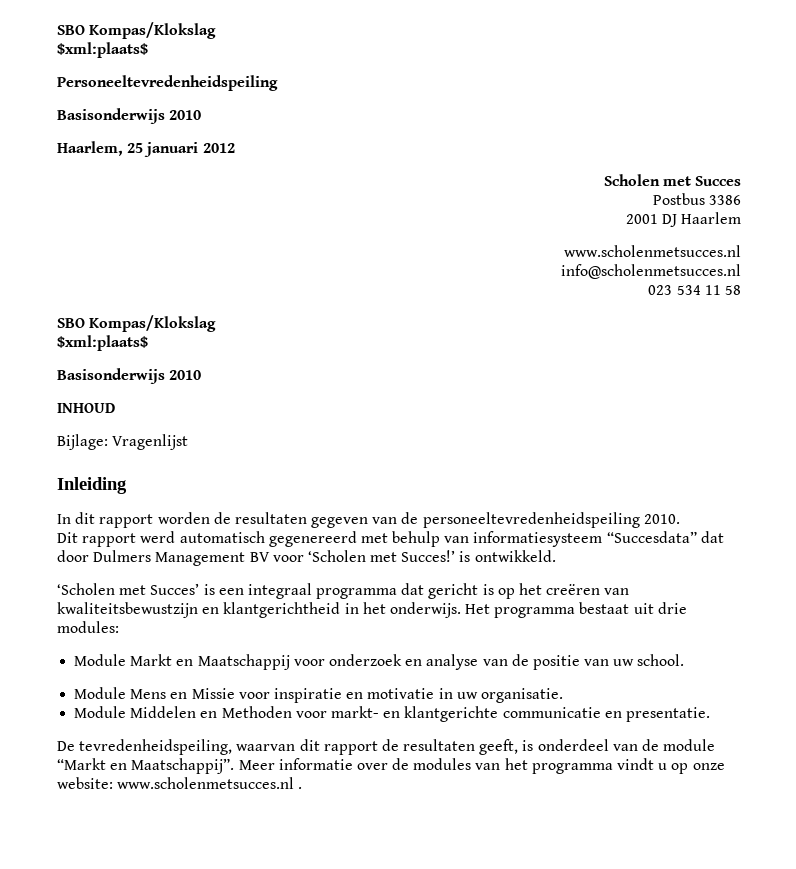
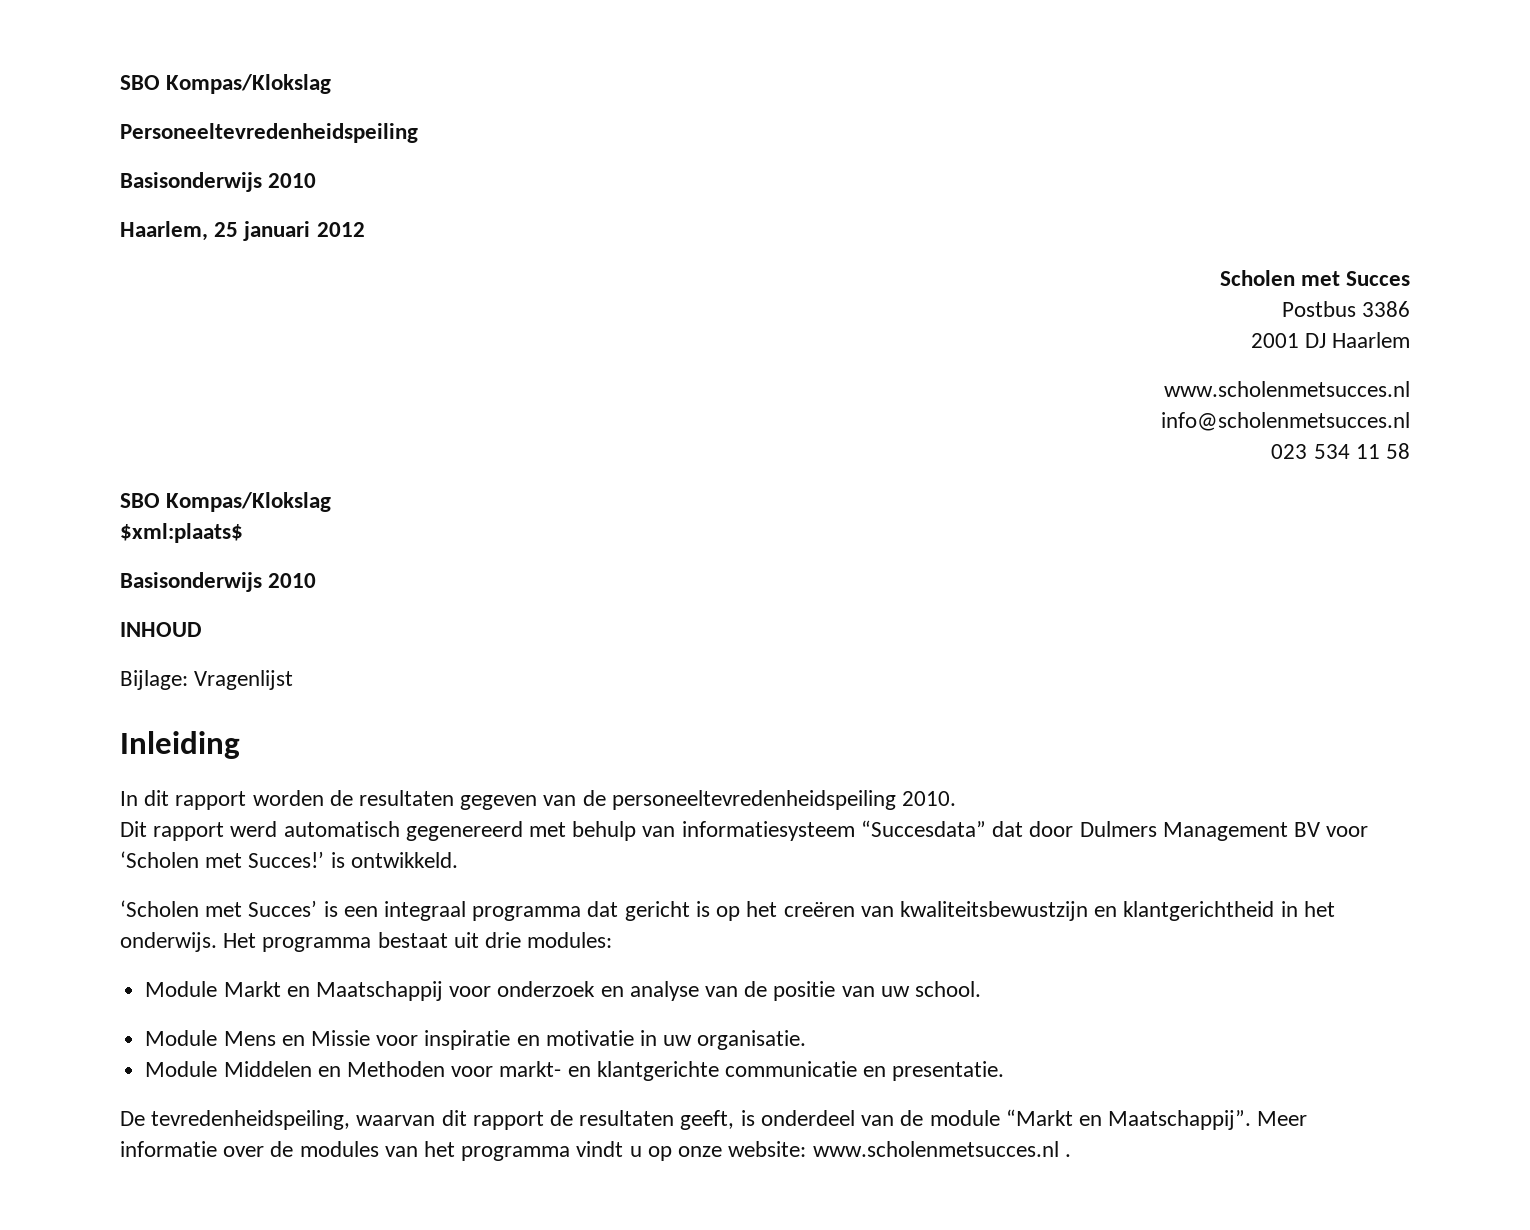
[57,22,217,39] [57,42,148,58] SBO Kompas/Klokslag // $xml:plaats$ -> [120,74,332,94] SBO Kompas/Klokslag

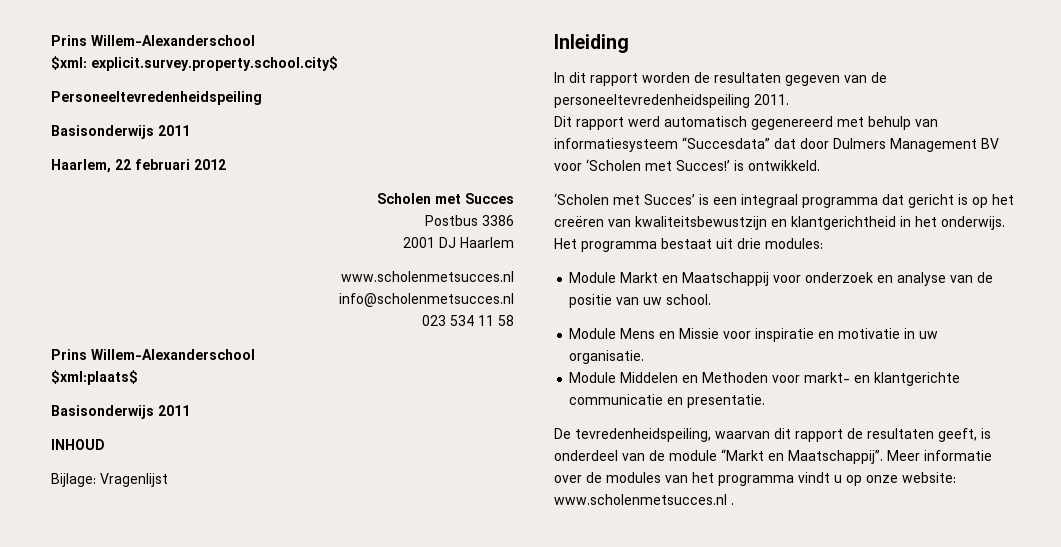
[120,74,332,94] SBO Kompas/Klokslag -> [51,35,255,46] [51,56,338,71] Prins Willem-Alexanderschool // $xml: explicit.survey.property.school.city$
[268,173,317,188] 2010 -> [158,125,190,136] 2011
[214,221,311,241] 25 januari -> [115,159,190,170] 22 februari
[120,492,332,512] SBO Kompas/Klokslag -> [51,349,255,360] Prins Willem-Alexanderschool
[268,573,317,588] 2010 -> [158,405,190,416] 2011
[902,791,957,806] 2010. -> [754,94,789,105] 2011.

